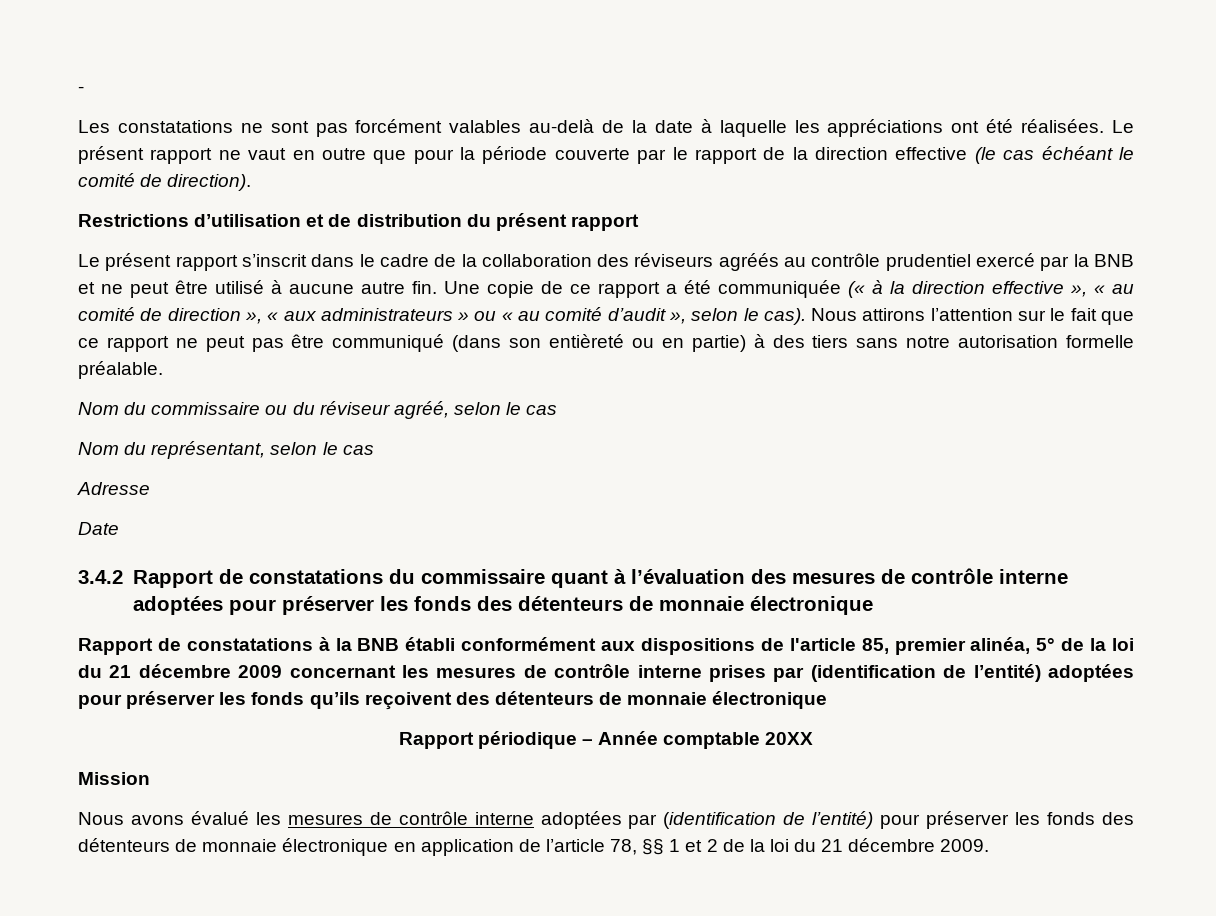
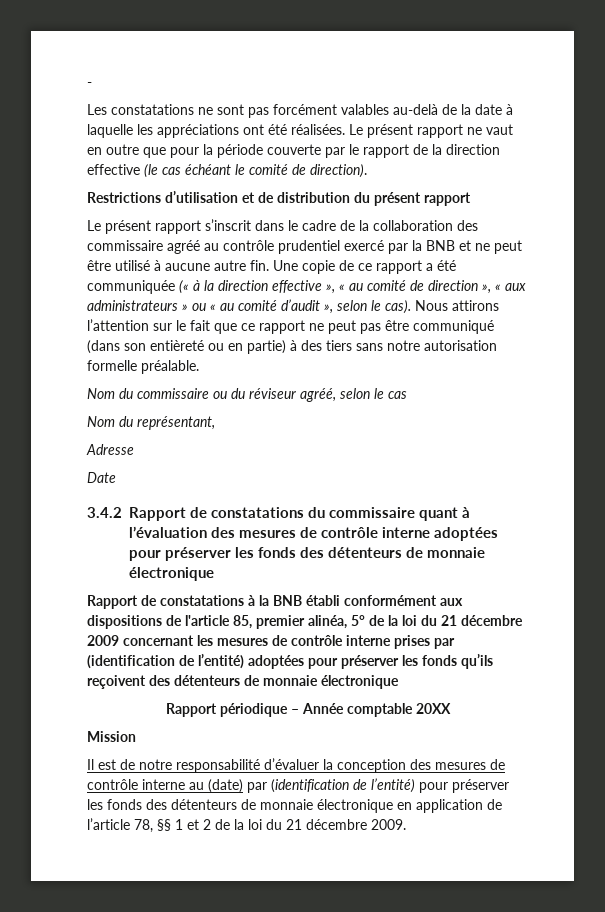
[634,253,779,271] réviseurs agréés -> [87,240,200,254] commissaire agréé
[270,442,374,455] selon le cas -> (215, 423) none
[78,811,622,829] Nous avons évalué les mesures de contrôle interne adoptées -> [87,758,505,773] [87,779,243,793] Il est de notre responsabilité d’évaluer la conception des mesures de contrôle interne au (date)

